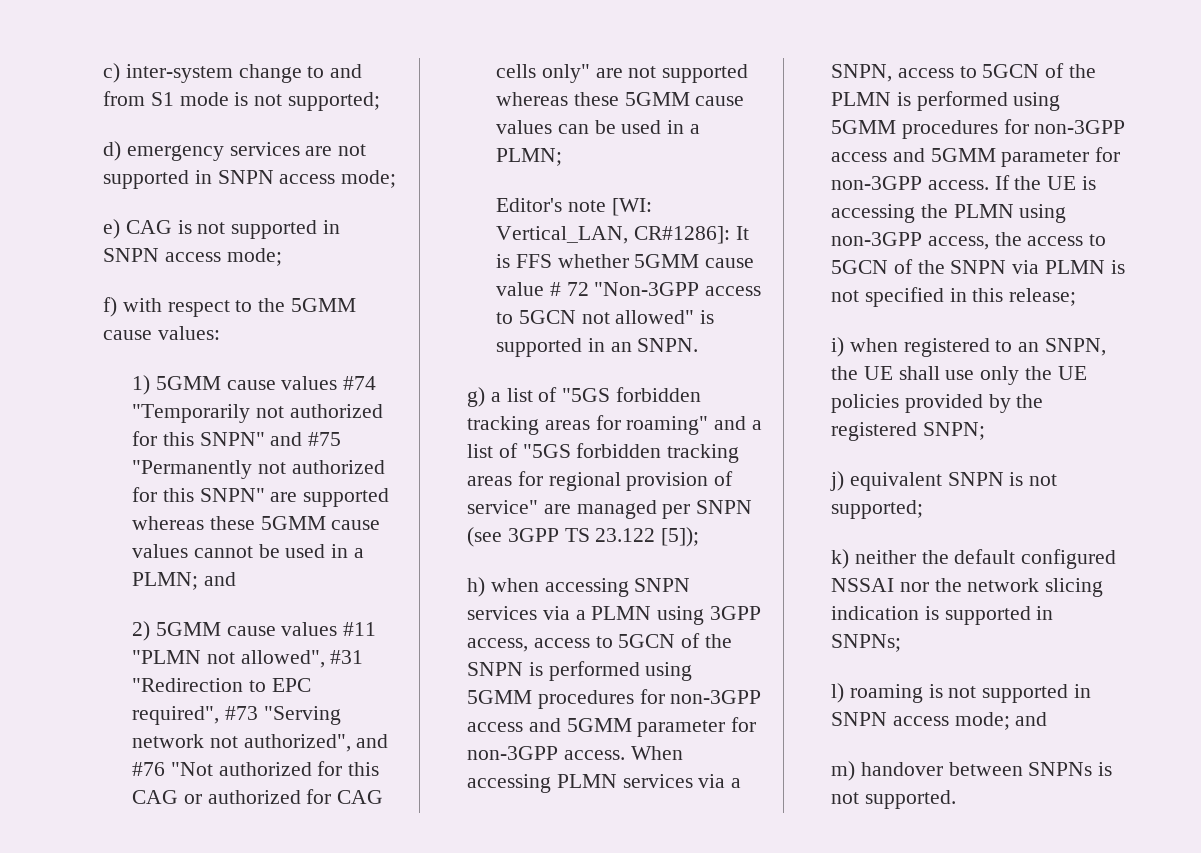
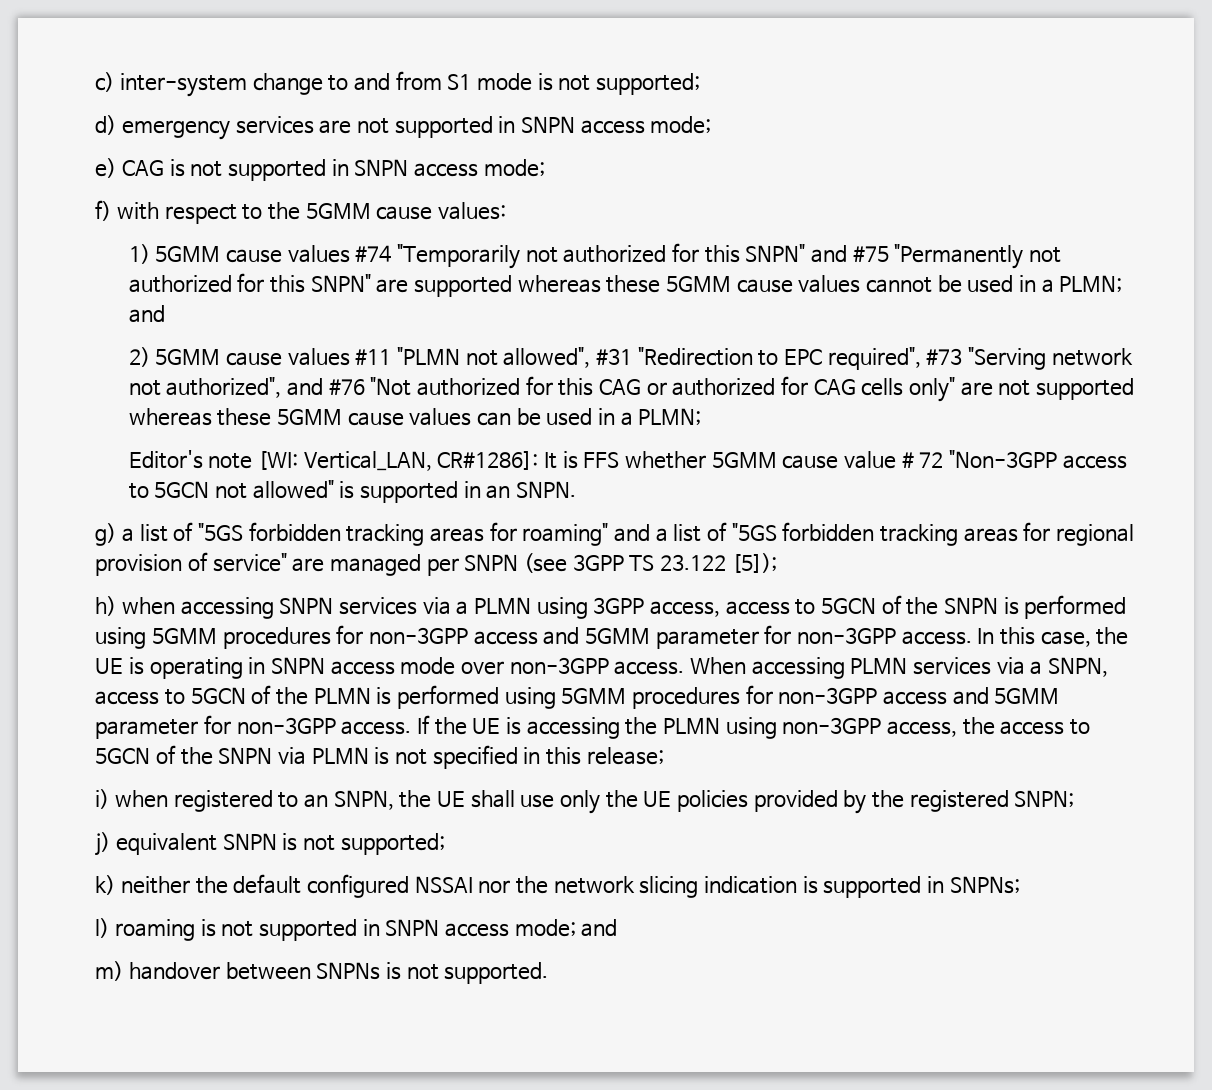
(625, 755) none -> [977,627,1129,647] [95,657,685,679] In this case, the UE is operating in SNPN access mode over non-3GPP access.

